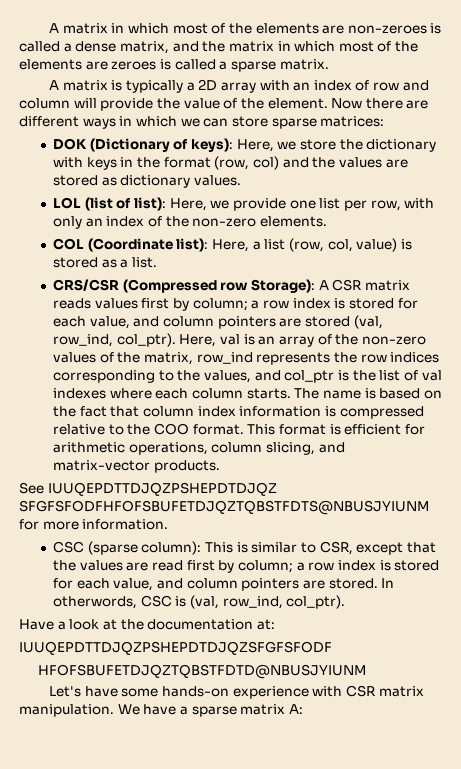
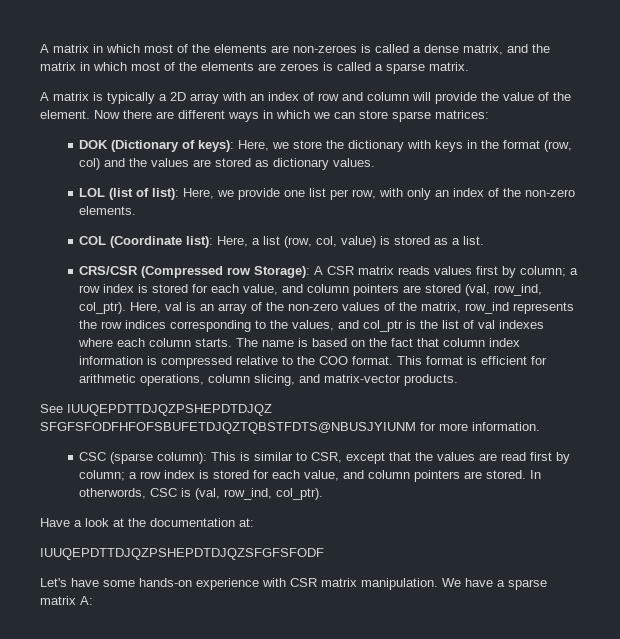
[38,664,367,679] // HFOFSBUFETDJQZTQBSTFDTD@NBUSJYIUNM -> (324, 554) none

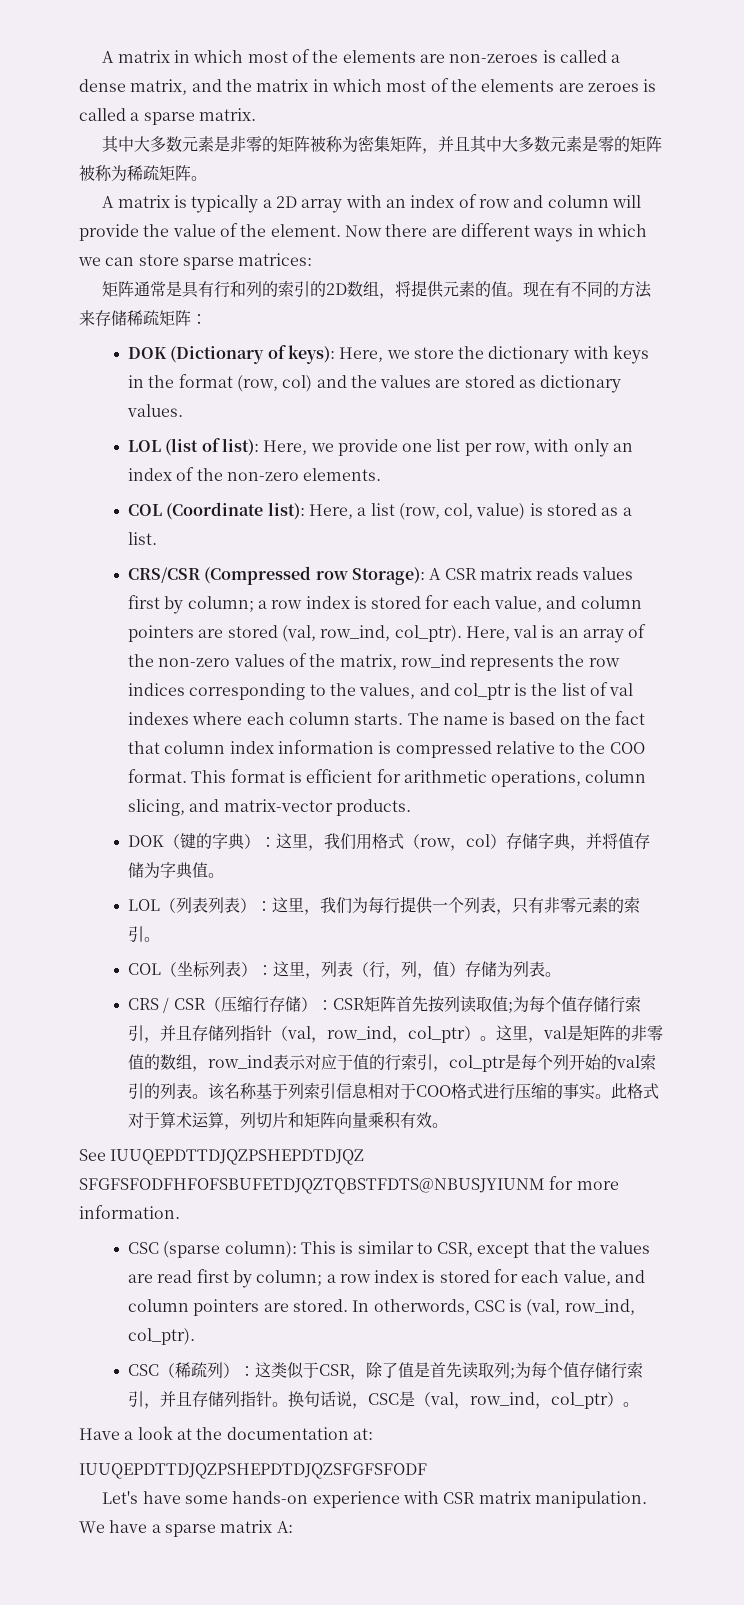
(469, 66) none -> [102,135,663,154] [79,165,207,181] // 其中大多数元素是非零的矩阵被称为密集矩阵，并且其中大多数元素是零的矩阵被称为稀疏矩阵。
(489, 114) none -> [102,280,653,299] [79,310,207,326] // 矩阵通常是具有行和列的索引的2D数组，将提供元素的值。现在有不同的方法来存储稀疏矩阵：
(459, 380) none -> [127,833,650,851] [127,862,224,879] [127,896,640,915] [127,926,160,943] [127,961,561,979] [127,995,641,1013] [127,1025,663,1043] [127,1053,656,1072] [127,1082,659,1100] [127,1112,448,1130] // DOK（键的字典）：这里，我们用格式（row，col）存储字典，并将值存储为字典值。 // LOL（列表列表）：这里，我们为每行提供一个列表，只有非零元素的索引。 // COL（坐标列表）：这里，列表（行，列，值）存储为列表。 // CRS / CSR（压缩行存储）：CSR矩阵首先按列读取值;为每个值存储行索引，并且存储列指针（val，row_ind，col_ptr）。这里，val是矩阵的非零值的数组，row_ind表示对应于值的行索引，col_ptr是每个列开始的val索引的列表。该名称基于列索引信息相对于COO格式进行压缩的事实。此格式对于算术运算，列切片和矩阵向量乘积有效。
(324, 494) none -> [127,1361,643,1380] [127,1391,639,1409] // CSC（稀疏列）：这类似于CSR，除了值是首先读取列;为每个值存储行索引，并且存储列指针。换句话说，CSC是（val，row_ind，col_ptr）。

